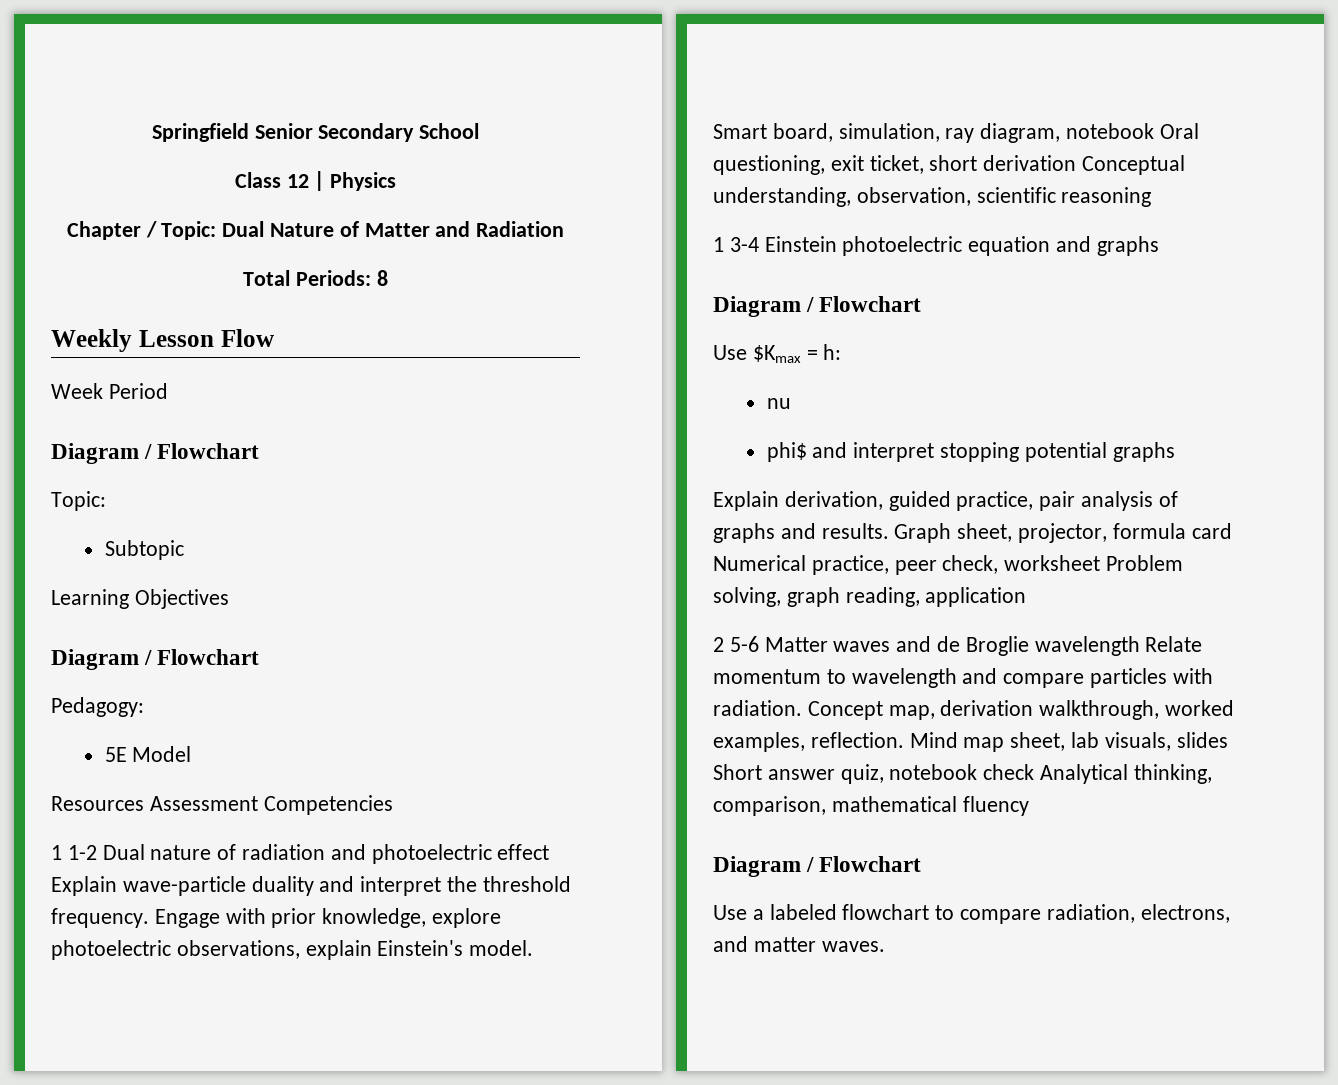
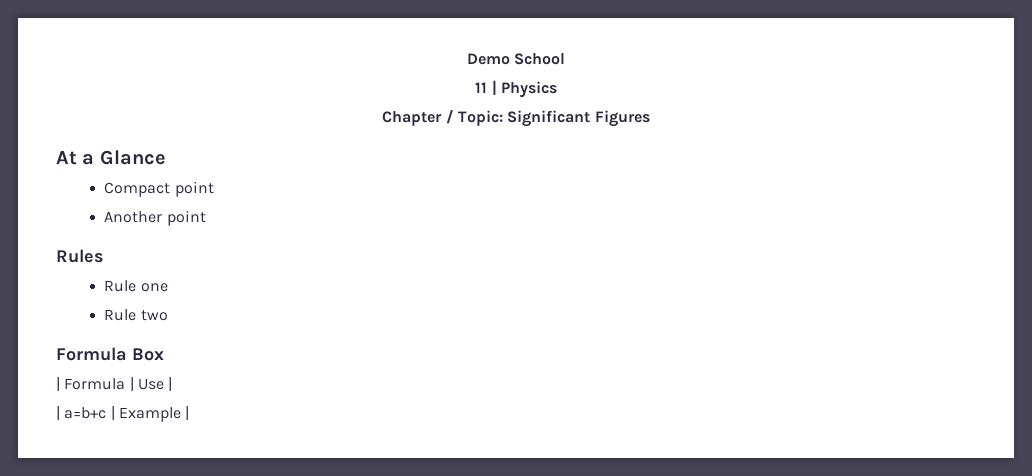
[151,123,415,142] Springfield Senior Secondary -> [466,53,510,65] Demo
[234,172,309,188] Class 12 -> [475,82,488,93] 11
[222,221,565,237] [243,270,388,286] [51,329,274,352] [51,383,168,399] [51,443,260,464] [51,491,106,511] [104,540,184,560] [51,589,229,609] [51,649,260,670] [51,697,144,717] [104,746,192,762] [51,795,393,815] [51,844,550,864] [51,876,571,896] [51,908,502,928] [51,940,534,960] [713,123,1199,143] [713,155,1186,175] [713,187,1152,207] [713,236,1159,256] [713,296,922,317] [713,344,842,363] [766,398,791,409] [766,442,1175,462] [713,491,1178,511] [713,523,1232,543] [713,555,1184,575] [713,587,1027,607] [713,636,1203,656] [713,668,1213,688] [713,700,1235,720] [713,732,1228,752] [713,764,1212,784] [713,796,1029,816] [713,856,922,877] [713,904,1230,924] [713,936,885,952] Dual Nature of Matter and Radiation // Total Periods: 8 // Weekly Lesson Flow // Week Period // Diagram / Flowchart // Topic: // Subtopic // Learning Objectives // Diagram / Flowchart // Pedagogy: // 5E Model // Resources Assessment Competencies // 1 1-2 Dual nature of radiation and photoelectric effect Explain wave-particle duality and interpret the threshold frequency. Engage with prior knowledge, explore photoelectric observations, explain Einstein's model. Smart board, simulation, ray diagram, notebook Oral questioning, exit ticket, short derivation Conceptual understanding, observation, scientific reasoning // 1 3-4 Einstein photoelectric equation and graphs // Diagram / Flowchart // Use $Kmax = h: // nu // phi$ and interpret stopping potential graphs // Explain derivation, guided practice, pair analysis of graphs and results. Graph sheet, projector, formula card Numerical practice, peer check, worksheet Problem solving, graph reading, application // 2 5-6 Matter waves and de Broglie wavelength Relate momentum to wavelength and compare particles with radiation. Concept map, derivation walkthrough, worked examples, reflection. Mind map sheet, lab visuals, slides Short answer quiz, notebook check Analytical thinking, comparison, mathematical fluency // Diagram / Flowchart // Use a labeled flowchart to compare radiation, electrons, and matter waves. -> [507,110,650,127] [56,150,166,165] [104,181,214,197] [104,210,206,226] [56,249,104,263] [104,280,168,292] [104,309,168,321] [56,347,164,361] [56,377,173,391] [56,406,190,422] Significant Figures // At a Glance // Compact point // Another point // Rules // Rule one // Rule two // Formula Box // | Formula | Use | // | a=b+c | Example |

